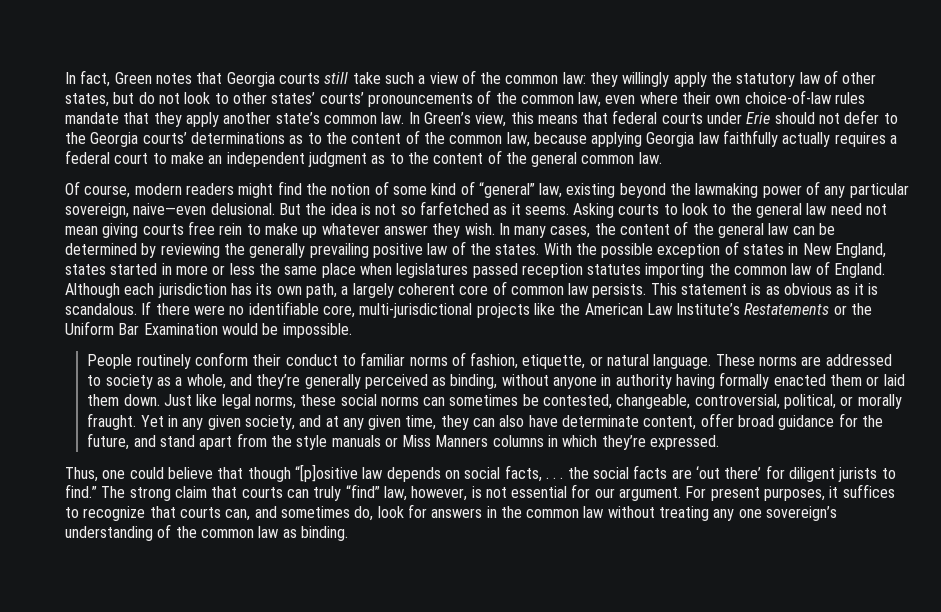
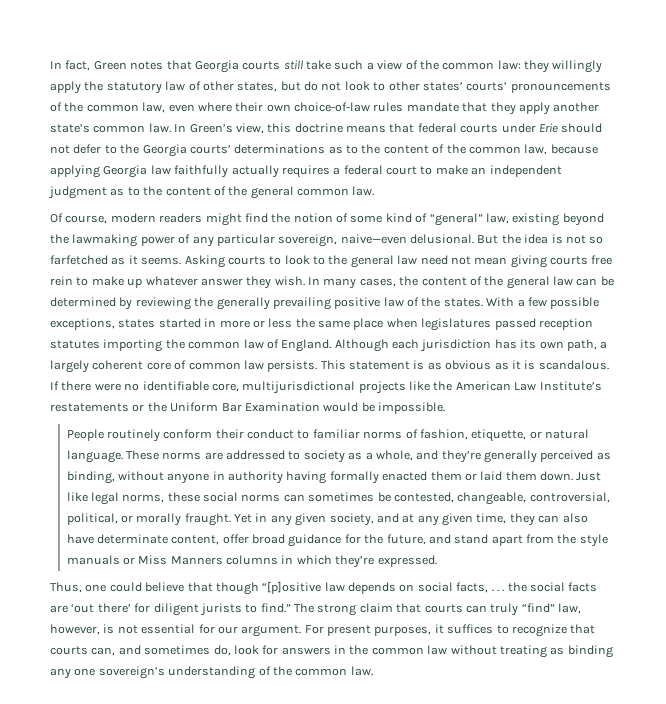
(534, 118) none -> [294,123,343,133] doctrine
[575,241,887,258] the possible exception of states in New England, -> [517,297,600,309] [50,318,115,330] a few possible exceptions,
[359,303,473,318] multi-jurisdictional -> [242,381,356,394] multijurisdictional
[744,303,830,315] Restatements -> [50,403,129,412] restatements
(710, 513) none -> [550,645,613,658] as binding
[258,526,348,541] law as binding. -> [350,666,373,676] law.

